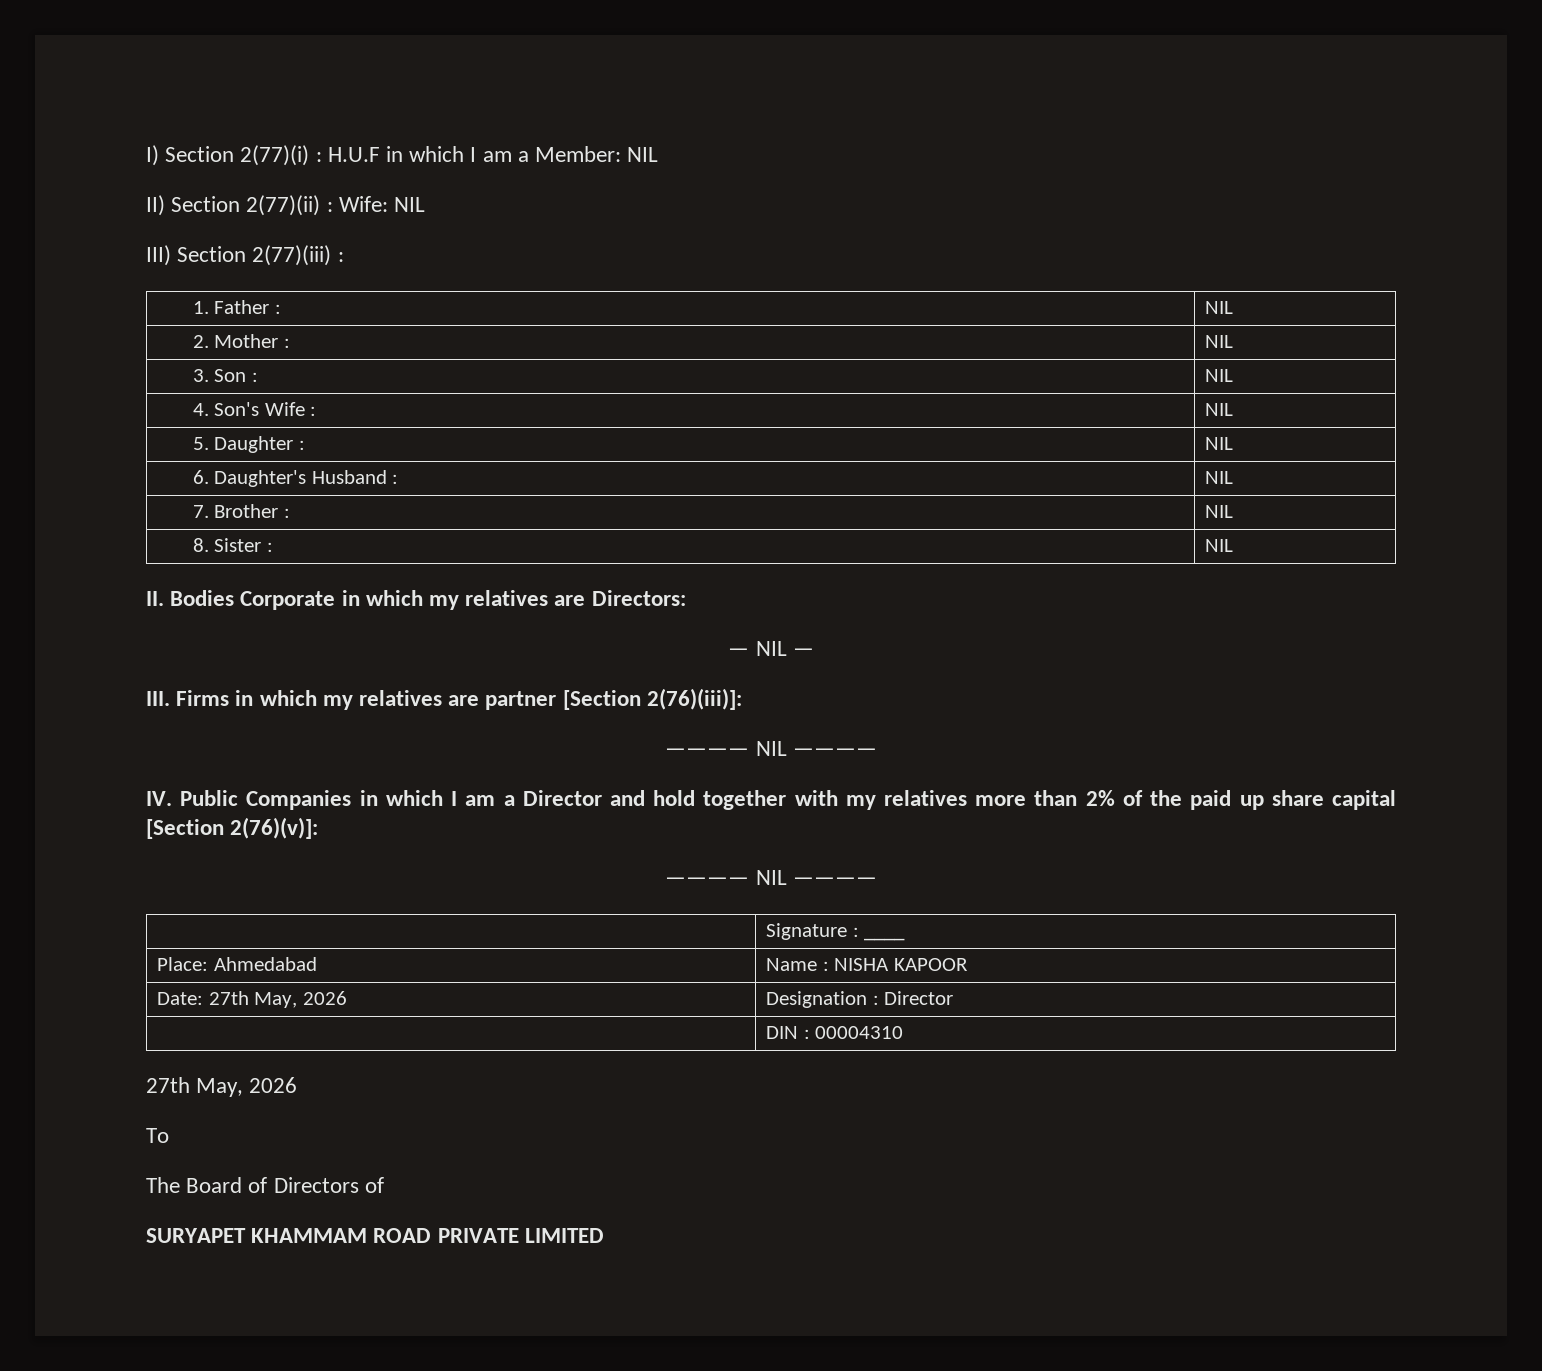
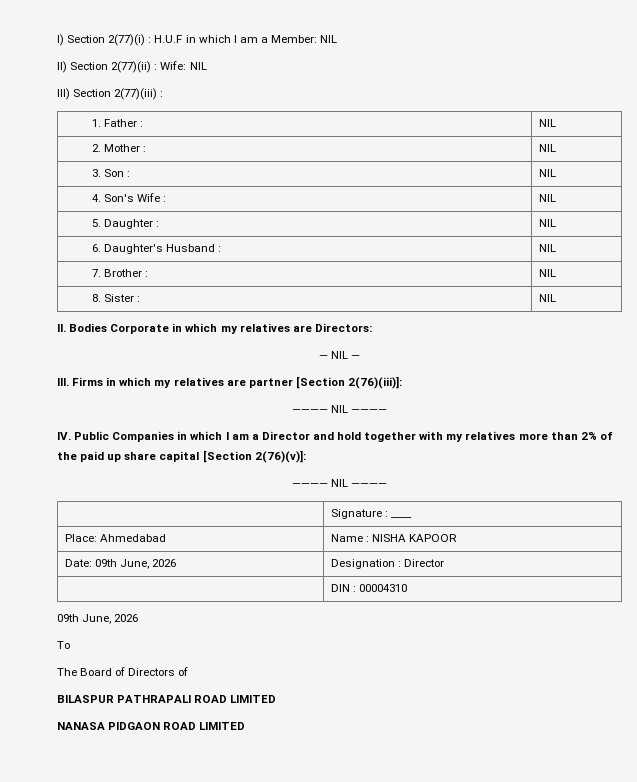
[208,991,298,1008] 27th May, -> [94,559,149,569] 09th June,
[146,1077,244,1097] 27th May, -> [57,614,112,624] 09th June,
[146,1228,519,1243] SURYAPET KHAMMAM ROAD PRIVATE -> [57,695,277,703] [57,722,197,730] BILASPUR PATHRAPALI ROAD LIMITED // NANASA PIDGAON ROAD

